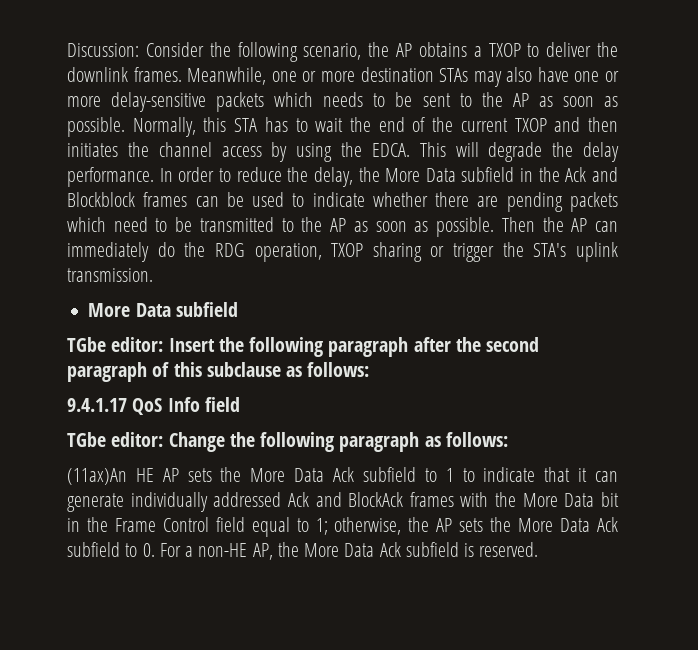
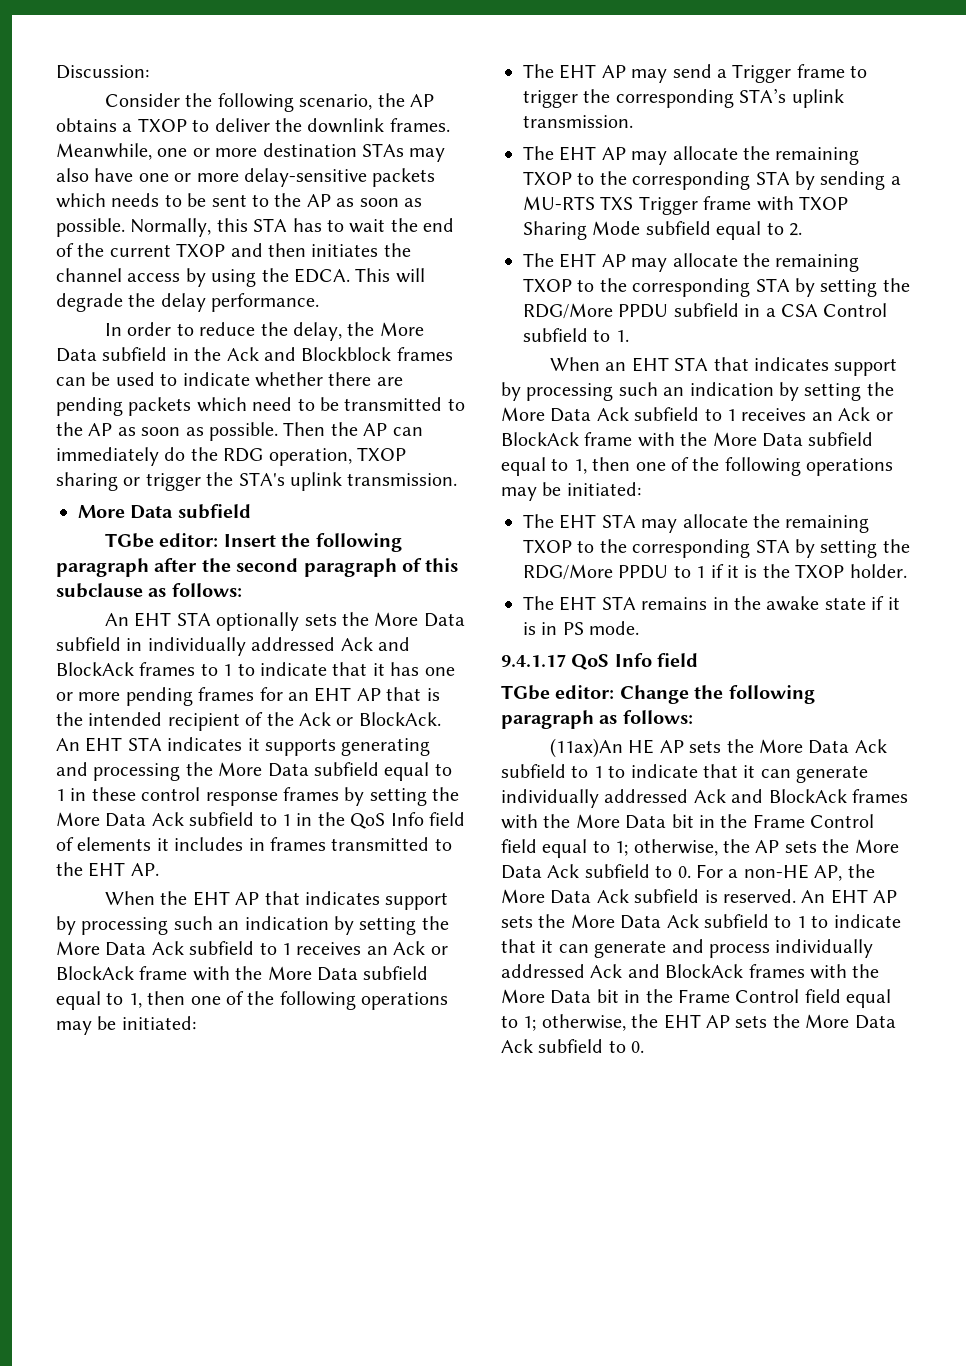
(139, 50) none -> (149, 72) //
(154, 177) none -> (320, 302) //
(370, 369) none -> [104,612,465,631] [56,637,410,656] [56,662,455,676] [56,687,440,706] [56,712,441,731] [56,737,431,756] [56,762,452,781] [56,787,460,806] [56,812,465,829] [56,837,452,851] [56,862,159,877] [104,891,449,910] [56,916,449,935] [56,941,448,956] [56,966,429,981] [56,991,449,1010] [56,1016,196,1035] [523,64,868,83] [523,88,844,108] [523,115,633,128] [523,146,860,165] [523,171,901,190] [523,196,848,215] [523,221,802,240] [523,253,860,272] [523,278,910,297] [523,303,888,319] [523,328,629,342] [549,357,898,376] [501,382,894,401] [501,407,893,422] [501,432,874,447] [501,457,894,476] [501,482,641,501] [523,514,870,533] [523,539,910,558] [523,564,907,580] [523,596,900,611] [523,621,640,635] // An EHT STA optionally sets the More Data subfield in individually addressed Ack and BlockAck frames to 1 to indicate that it has one or more pending frames for an EHT AP that is the intended recipient of the Ack or BlockAck. An EHT STA indicates it supports generating and processing the More Data subfield equal to 1 in these control response frames by setting the More Data Ack subfield to 1 in the QoS Info field of elements it includes in frames transmitted to the EHT AP. // When the EHT AP that indicates support by processing such an indication by setting the More Data Ack subfield to 1 receives an Ack or BlockAck frame with the More Data subfield equal to 1, then one of the following operations may be initiated: // The EHT AP may send a Trigger frame to trigger the corresponding STA’s uplink transmission. // The EHT AP may allocate the remaining TXOP to the corresponding STA by sending a MU-RTS TXS Trigger frame with TXOP Sharing Mode subfield equal to 2. // The EHT AP may allocate the remaining TXOP to the corresponding STA by setting the RDG/More PPDU subfield in a CSA Control subfield to 1. // When an EHT STA that indicates support by processing such an indication by setting the More Data Ack subfield to 1 receives an Ack or BlockAck frame with the More Data subfield equal to 1, then one of the following operations may be initiated: // The EHT STA may allocate the remaining TXOP to the corresponding STA by setting the RDG/More PPDU to 1 if it is the TXOP holder. // The EHT STA remains in the awake state if it is in PS mode.
(539, 549) none -> [801,889,898,904] [501,914,901,929] [501,939,874,958] [501,964,880,979] [501,989,892,1008] [501,1014,896,1031] [501,1039,645,1053] An EHT AP sets the More Data Ack subfield to 1 to indicate that it can generate and process individually addressed Ack and BlockAck frames with the More Data bit in the Frame Control field equal to 1; otherwise, the EHT AP sets the More Data Ack subfield to 0.

